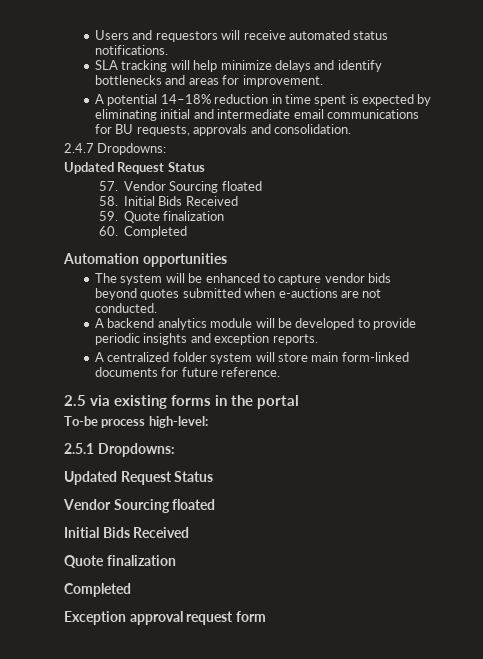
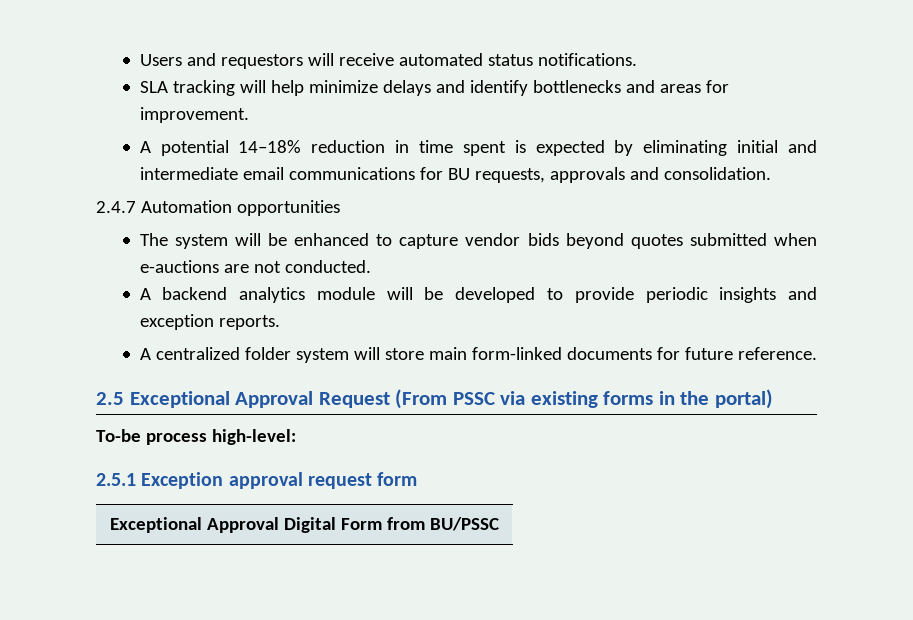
[97,143,167,155] [64,162,205,174] [98,181,262,193] [98,196,238,206] [98,211,225,223] [98,226,187,238] Dropdowns: // Updated Request Status // 57. Vendor Sourcing floated // 58. Initial Bids Received // 59. Quote finalization // 60. Completed // -> (136, 207) none
(86, 400) none -> [129,389,495,409] Exceptional Approval Request (From PSSC
[257,395,299,409] portal -> [714,389,773,409] portal)
[97,443,175,457] [64,471,214,485] [63,499,216,513] [64,527,190,538] [64,555,176,568] [64,583,131,597] [64,611,266,625] Dropdowns: // Updated Request Status // Vendor Sourcing floated // Initial Bids Received // Quote finalization // Completed // Exception approval request form -> [141,472,418,489] [110,517,499,533] Exception approval request form // Exceptional Approval Digital Form from BU/PSSC

